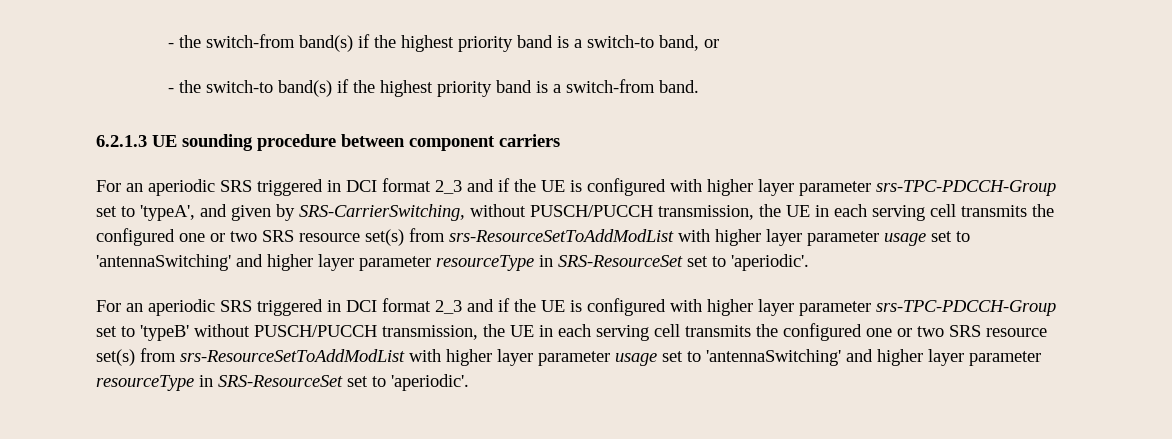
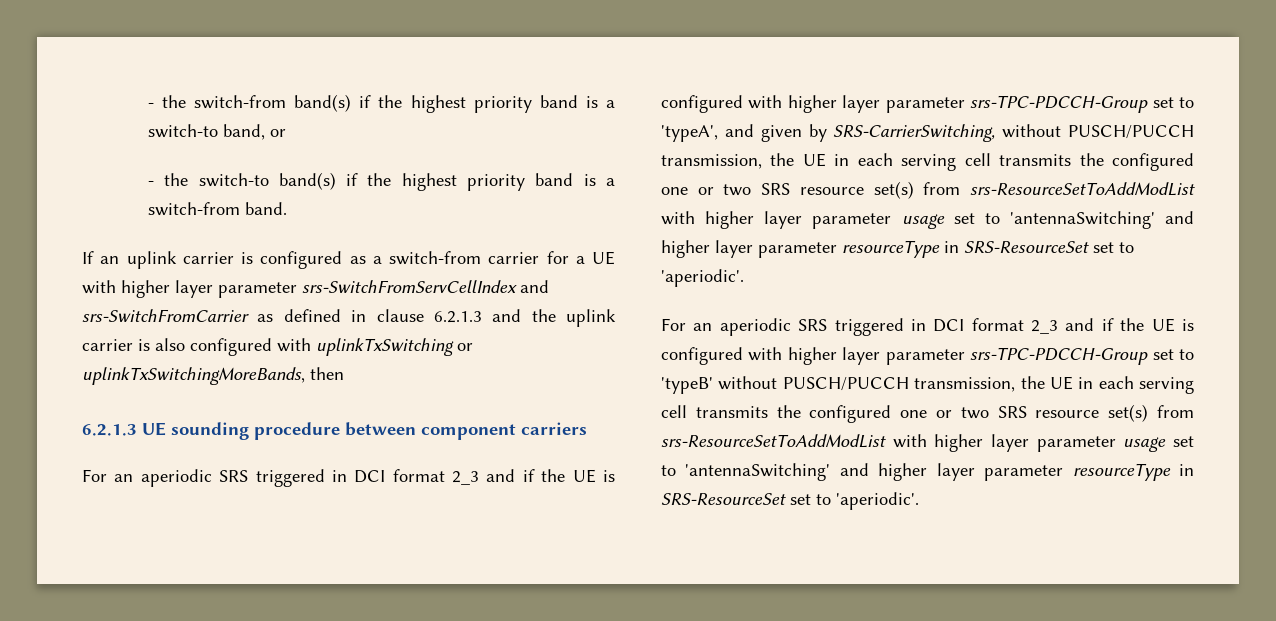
(699, 86) none -> [82,251,615,269] [82,280,549,298] [82,309,616,327] [82,338,473,356] [82,367,344,385] // If an uplink carrier is configured as a switch-from carrier for a UE with higher layer parameter srs-SwitchFromServCellIndex and srs-SwitchFromCarrier as defined in clause 6.2.1.3 and the uplink carrier is also configured with uplinkTxSwitching or uplinkTxSwitchingMoreBands, then

